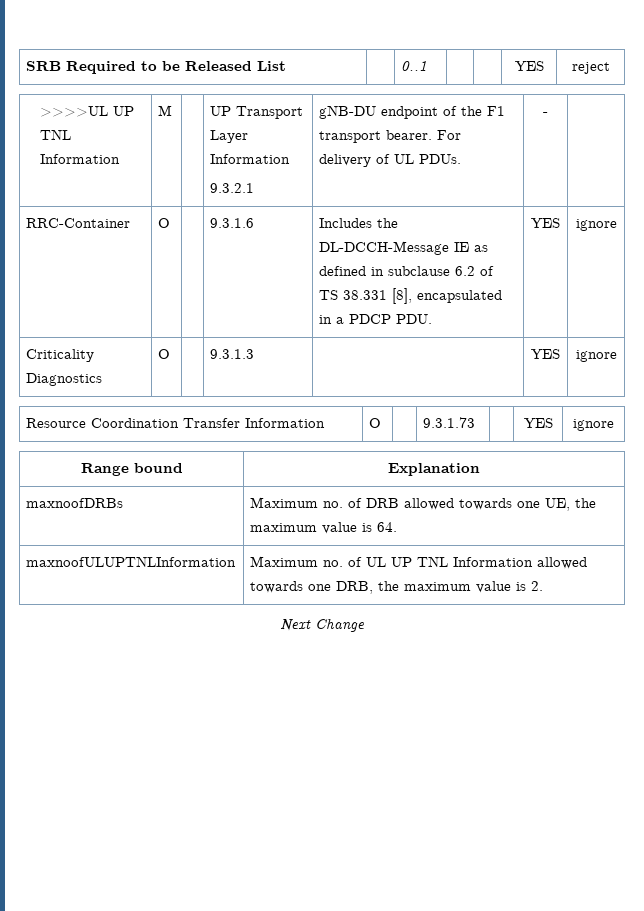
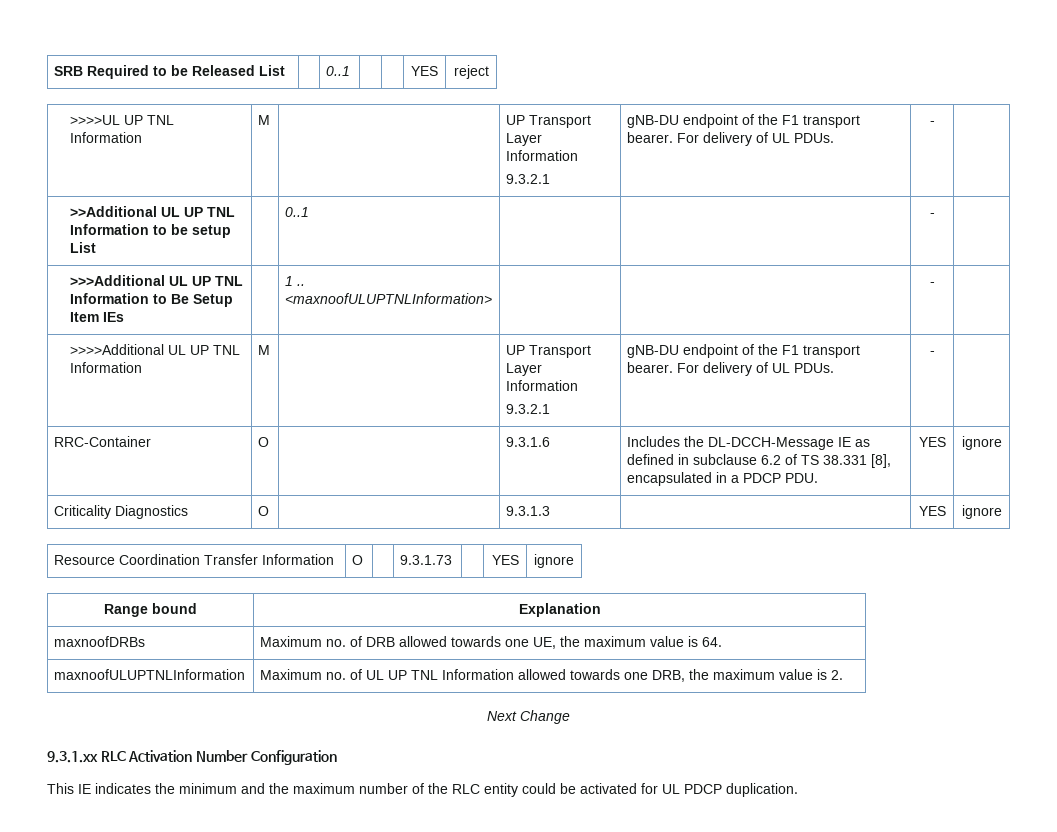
(548, 114) none -> [70,206,236,217] [70,224,232,238] [70,242,97,253] [285,207,310,217] [929,213,935,217] [70,275,244,286] [70,293,234,307] [70,312,125,322] [285,276,306,286] [285,293,493,304] [929,282,935,286] [70,344,241,355] [70,362,143,373] [258,345,271,355] [506,345,592,358] [506,363,543,376] [506,380,579,391] [506,404,551,414] [627,344,861,358] [627,362,835,376] [929,351,935,355] // >>Additional UL UP TNL Information to be setup List | | 0..1 | | | - | // >>>Additional UL UP TNL Information to Be Setup Item IEs | | 1 .. <maxnoofULUPTNLInformation> | | | - | // >>>>Additional UL UP TNL Information | M | | UP Transport Layer Information // 9.3.2.1 | gNB-DU endpoint of the F1 transport bearer. For delivery of UL PDUs. | - |
(365, 625) none -> [47,750,337,765] [47,783,798,797] // 9.3.1.xx RLC Activation Number Configuration // This IE indicates the minimum and the maximum number of the RLC entity could be activated for UL PDCP duplication.

